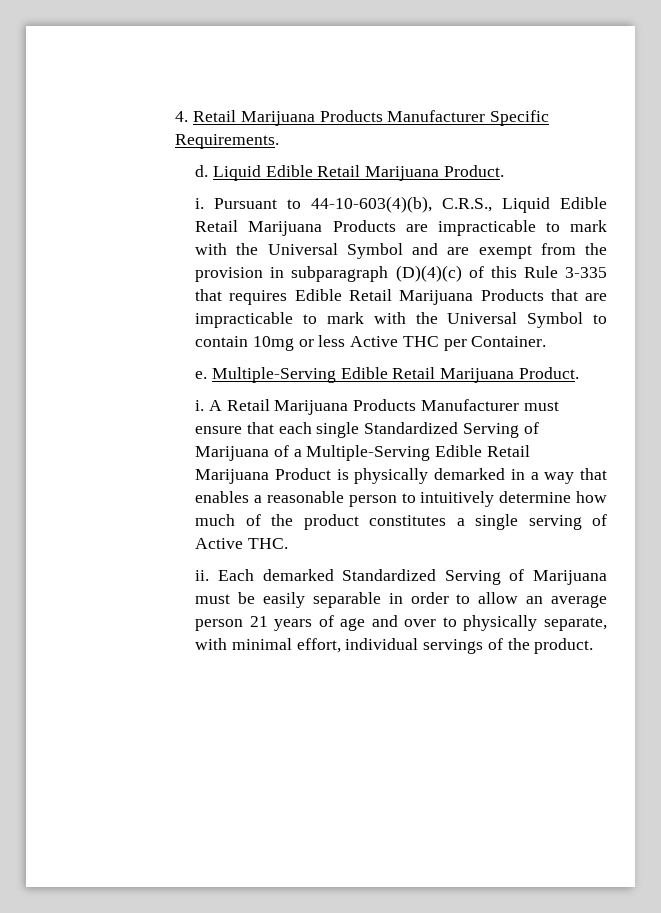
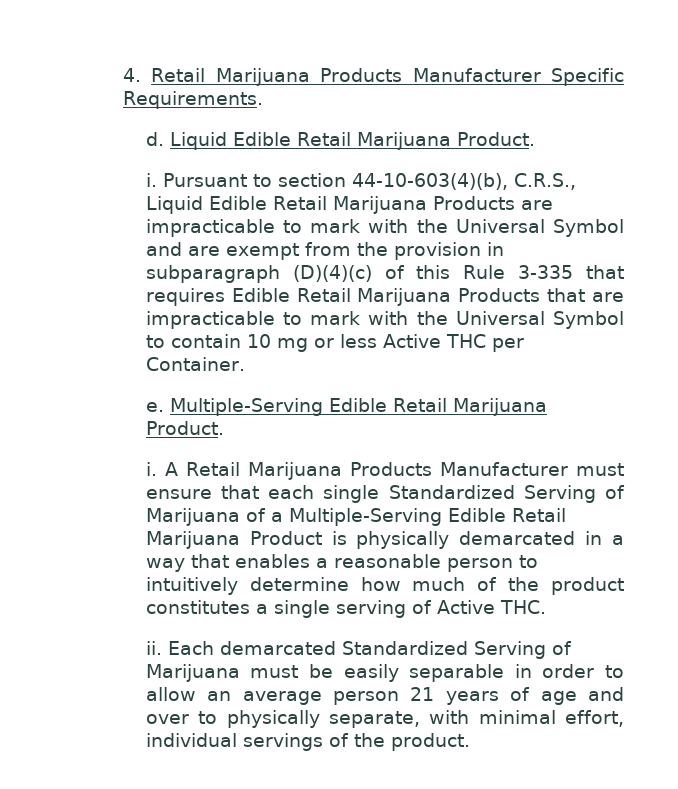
(302, 204) none -> [277,173,346,187] section
[252,336,294,351] 10mg -> [246,334,308,352] 10 mg
[434,468,506,480] demarked -> [459,531,576,545] demarcated
[262,569,334,581] demarked -> [219,641,336,655] demarcated

